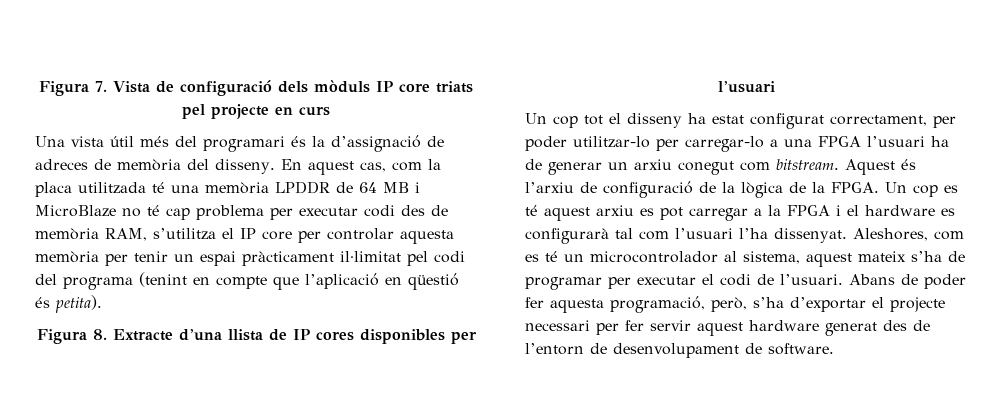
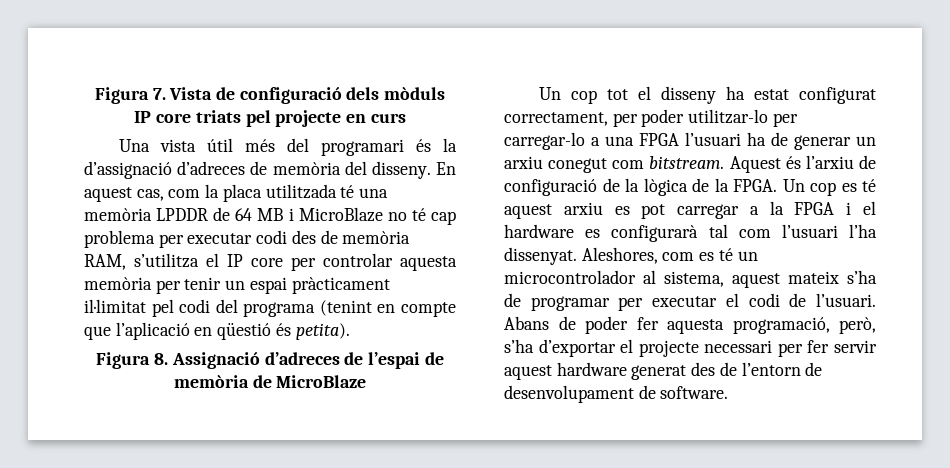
[427,136,444,147] [35,159,88,170] de adreces -> [177,161,246,175] d’adreces
[112,329,477,344] [717,81,775,93] Extracte d’una llista de IP cores disponibles per l’usuari -> [171,352,444,369] [173,375,367,388] Assignació d’adreces de l’espai de memòria de MicroBlaze

